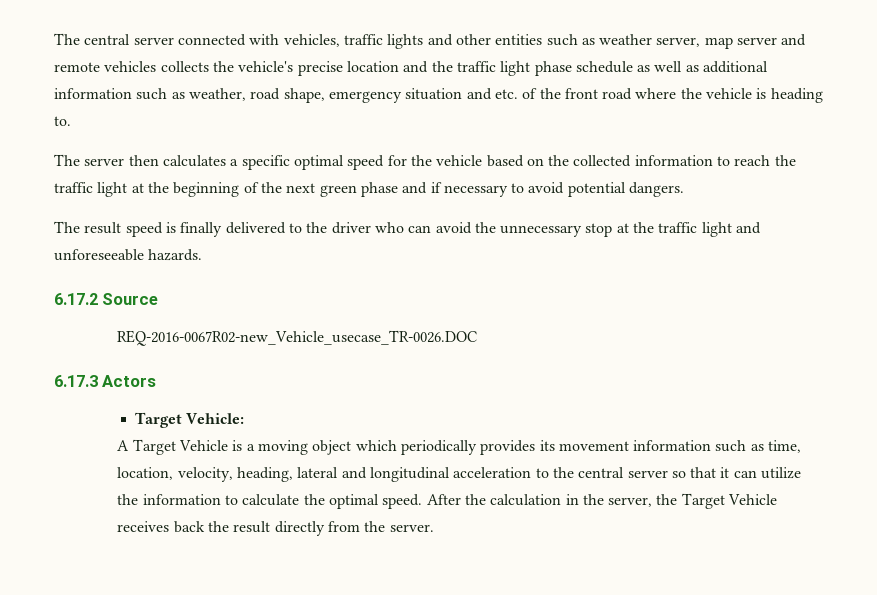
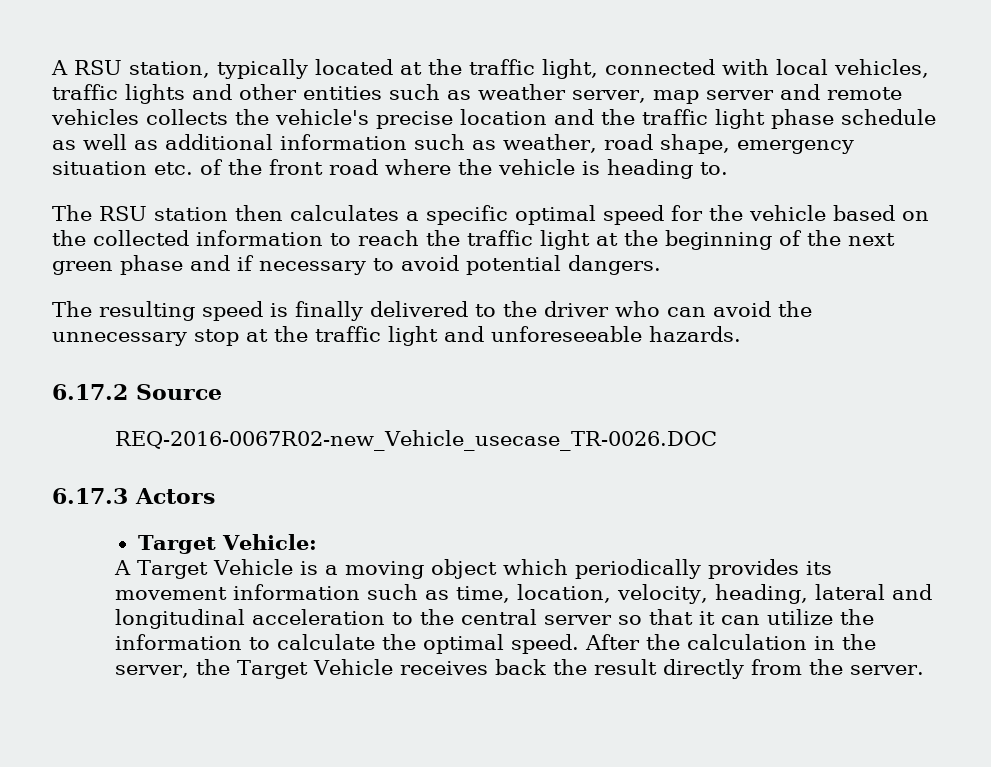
[54,33,174,45] The central server -> [51,59,598,79] A RSU station, typically located at the traffic light,
(280, 39) none -> [776,59,828,75] local
[466,88,492,100] and -> (147, 168) none
[84,158,125,166] server -> [99,206,228,221] RSU station
[84,222,122,234] result -> [99,301,195,321] resulting

